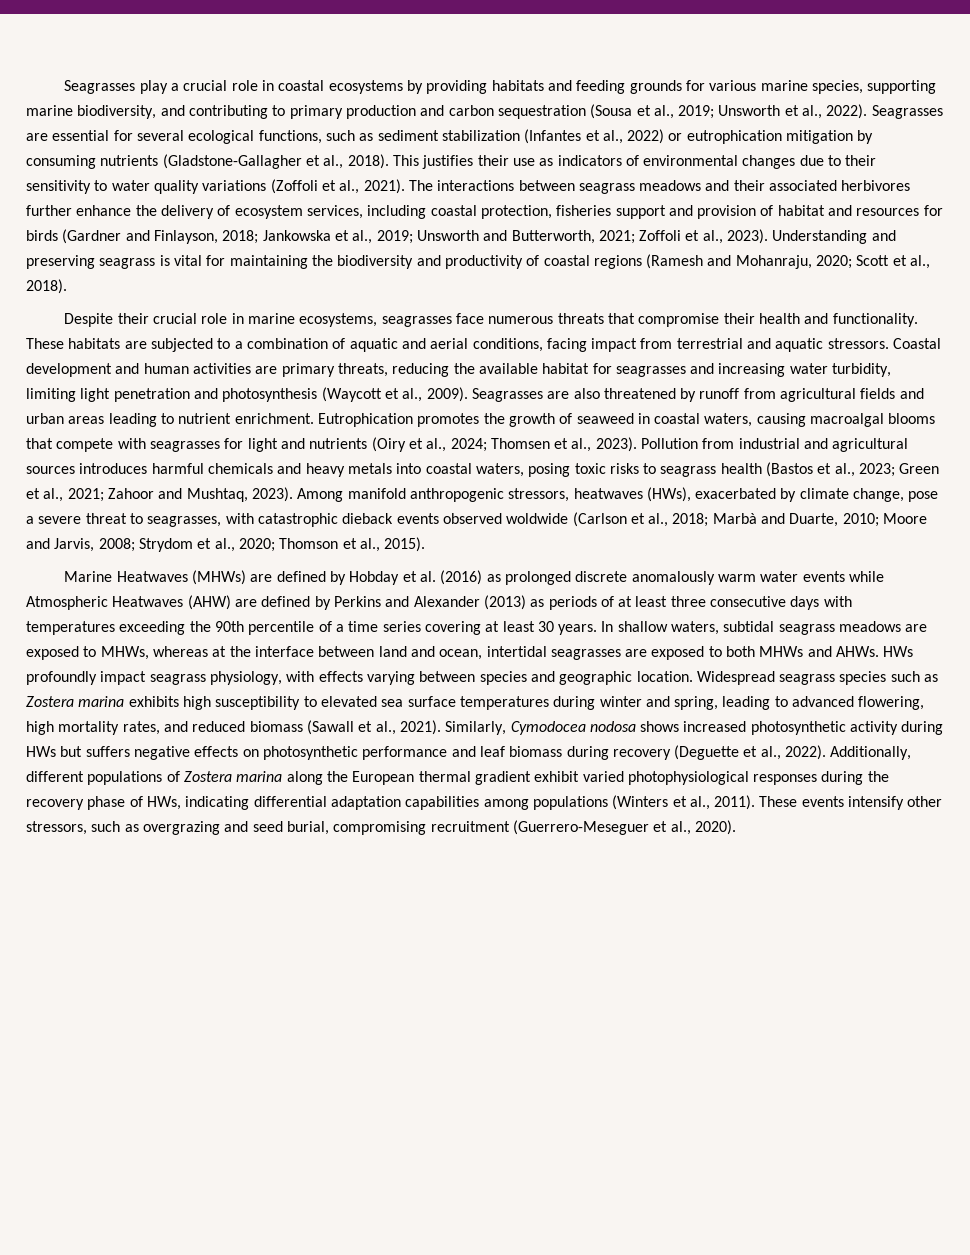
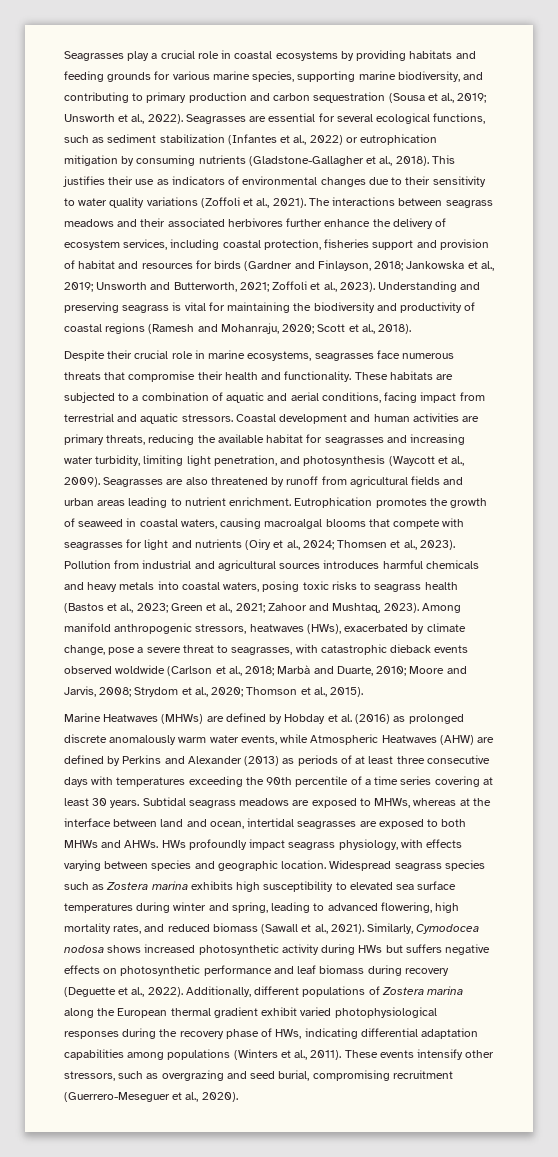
[113,388,190,402] penetration -> [213,455,277,466] penetration,
[802,571,845,582] events -> [240,735,277,745] events,
[601,621,775,635] In shallow waters, subtidal -> [142,797,186,806] Subtidal

